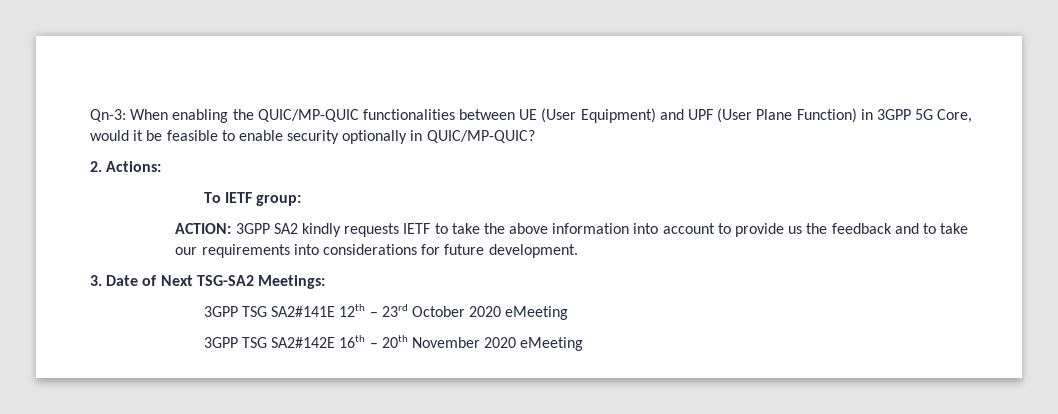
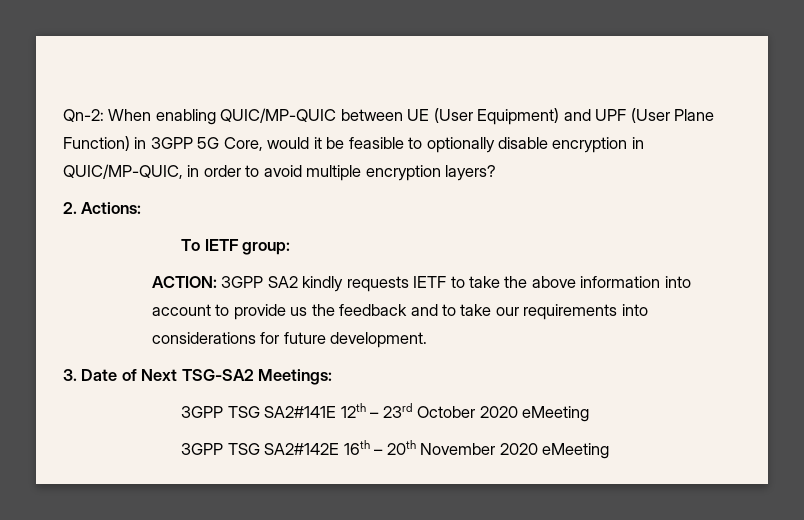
[90,109,126,122] Qn-3: -> [63,109,104,122] Qn-2:
[232,109,455,122] the QUIC/MP-QUIC functionalities -> [220,108,337,123] QUIC/MP-QUIC
[238,130,535,144] enable security optionally in QUIC/MP-QUIC? -> [426,137,644,153] [63,164,497,181] optionally disable encryption in QUIC/MP-QUIC, in order to avoid multiple encryption layers?

